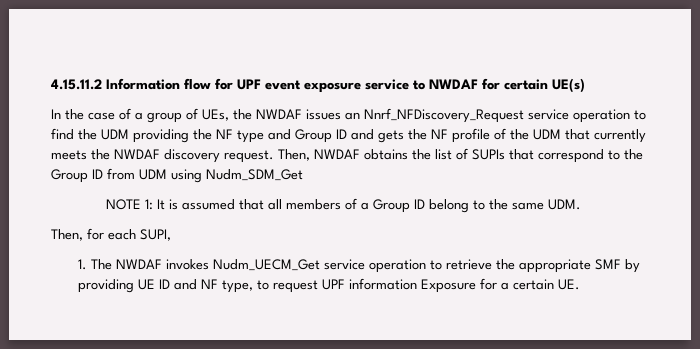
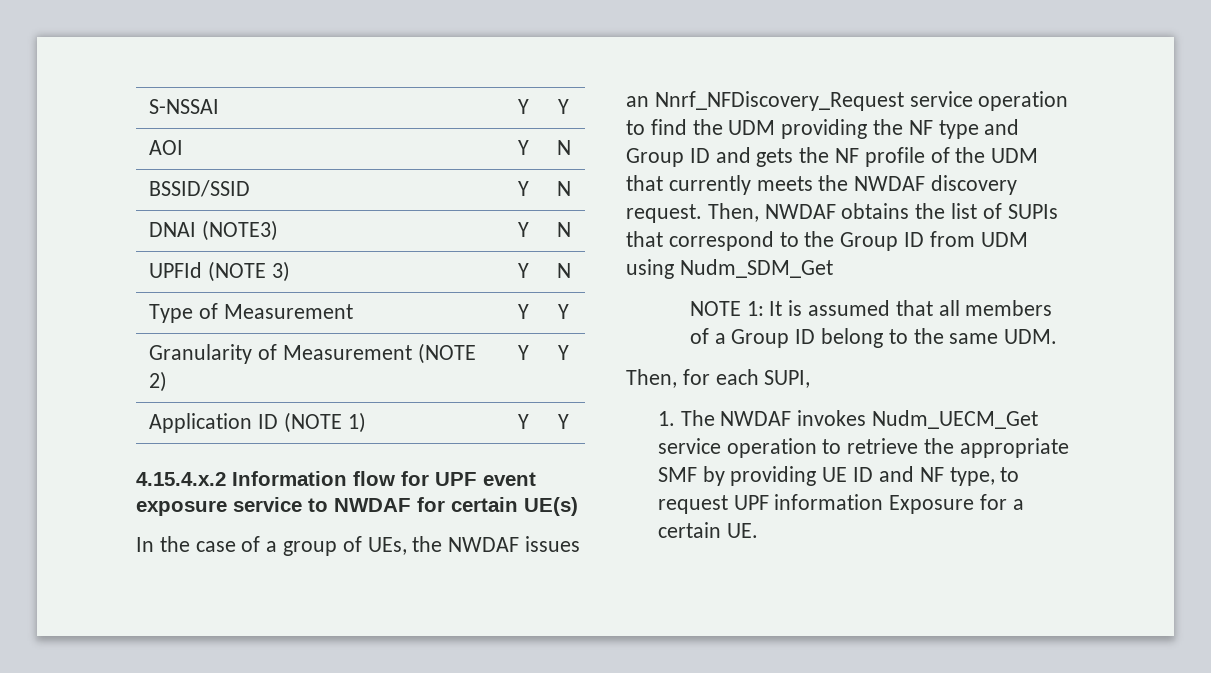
[51,79,102,90] 4.15.11.2 -> [149,99,220,114] [518,99,529,114] [558,99,569,114] [149,140,184,155] [518,140,529,155] [556,140,571,155] [149,180,251,197] [518,181,529,196] [556,181,571,196] [149,220,279,241] [518,222,529,237] [556,222,571,237] [149,261,290,282] [518,263,529,278] [556,263,571,278] [149,303,353,323] [518,304,529,319] [558,304,569,319] [149,343,476,364] [149,371,168,392] [518,345,529,360] [558,345,569,360] [149,412,366,433] [518,414,529,429] [558,414,569,429] [136,472,226,486] S-NSSAI | Y | Y // AOI | Y | N // BSSID/SSID | Y | N // DNAI (NOTE3) | Y | N // UPFId (NOTE 3) | Y | N // Type of Measurement | Y | Y // Granularity of Measurement (NOTE 2) | Y | Y // Application ID (NOTE 1) | Y | Y // 4.15.4.x.2

